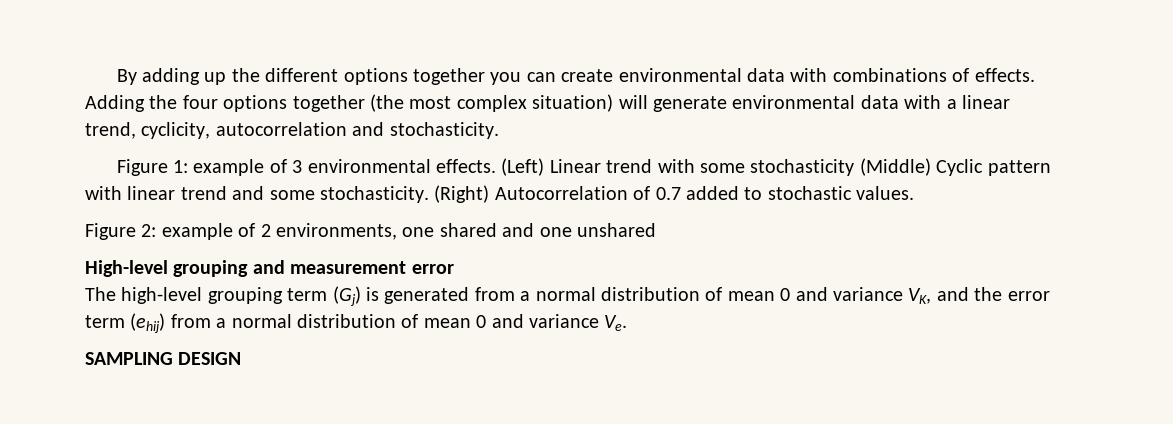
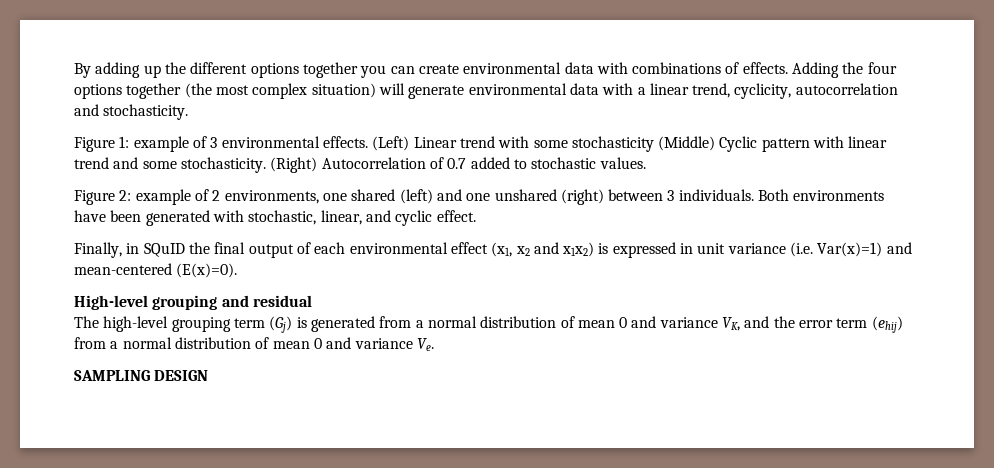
(497, 230) none -> [399,189,433,204] (left)
(656, 230) none -> [560,189,885,205] [74,210,476,226] [74,242,912,258] [74,263,238,278] (right) between 3 individuals. Both environments have been generated with stochastic, linear, and cyclic effect. // Finally, in SQuID the final output of each environmental effect (x1, x2 and x1x2) is expressed in unit variance (i.e. Var(x)=1) and mean-centered (E(x)=0).
[290,261,454,274] measurement error -> [252,295,312,307] residual

